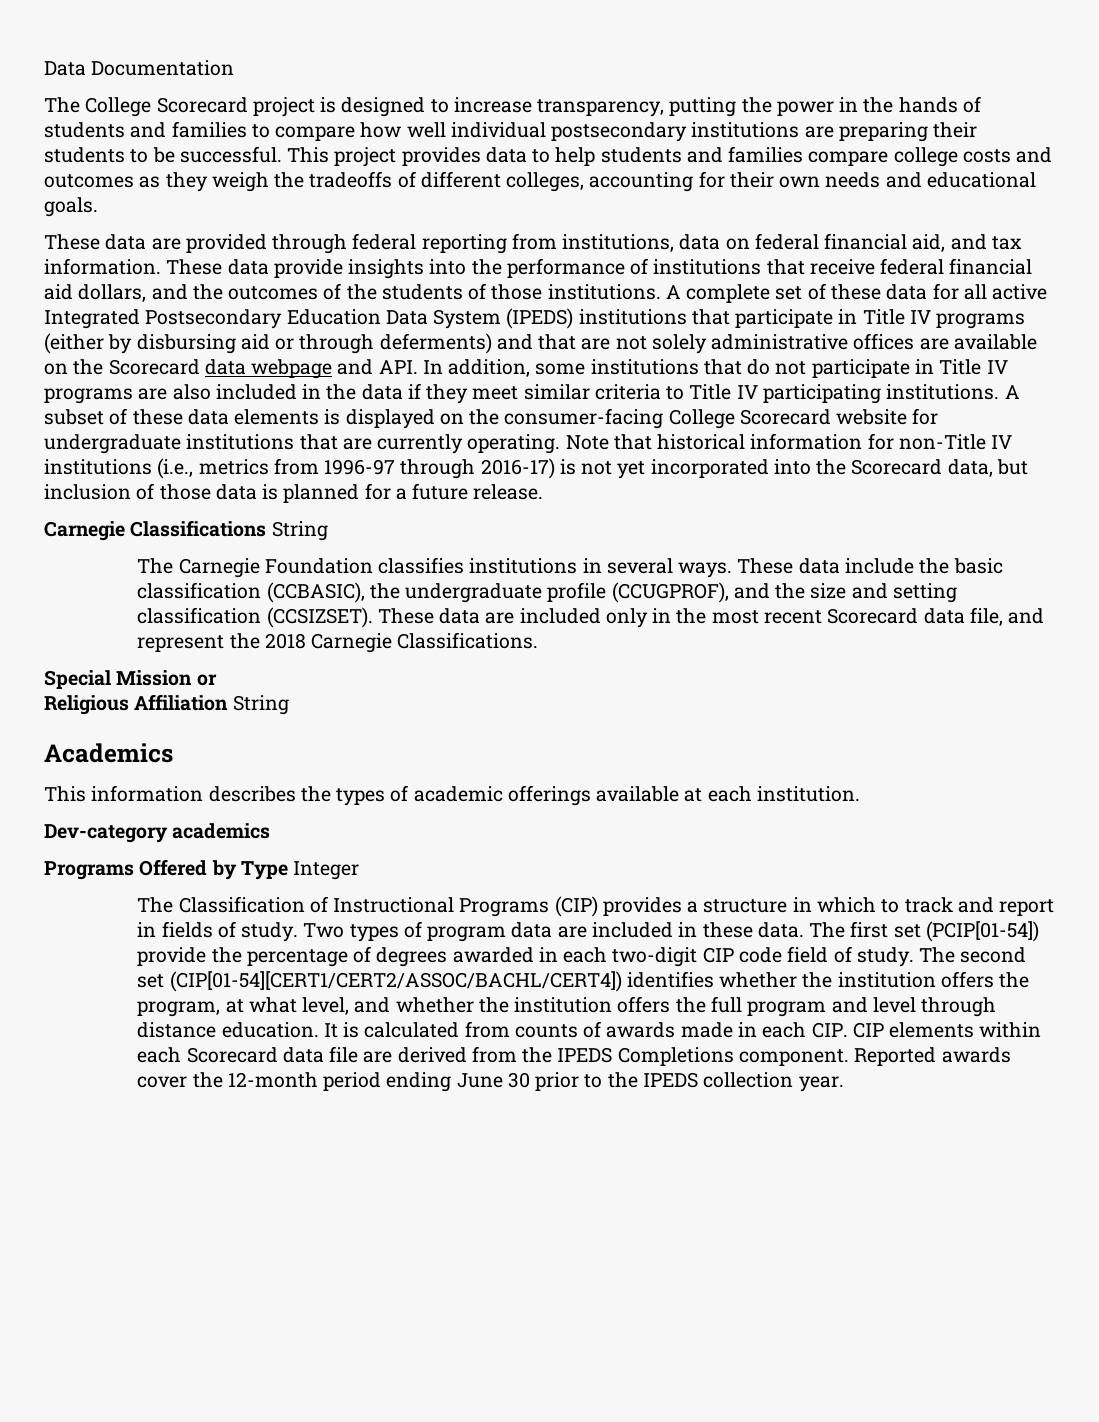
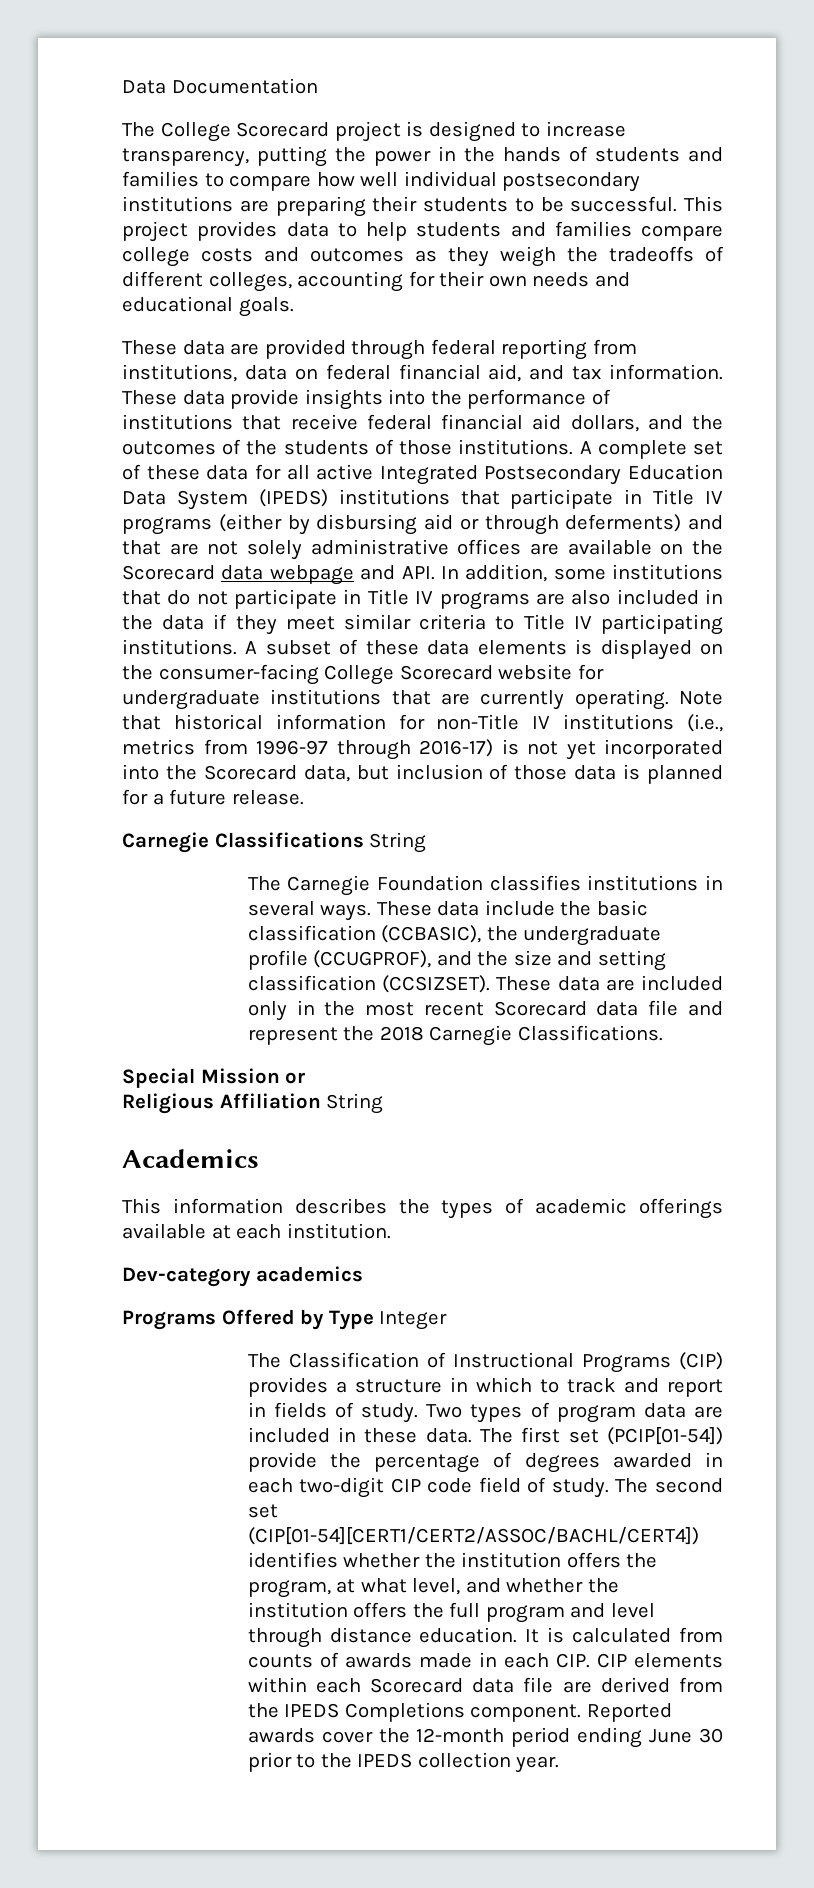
[969,607,1003,626] file, -> [648,1000,679,1016] file

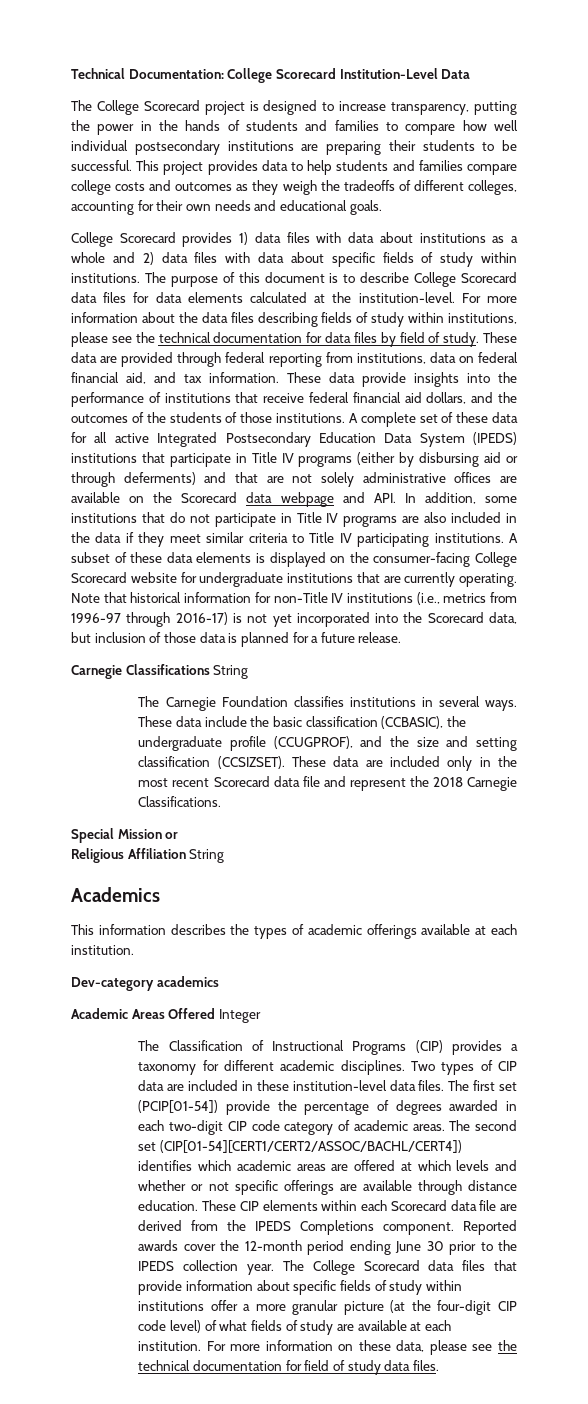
[122,78,318,94] Data Documentation -> [71,68,471,83] Technical Documentation: College Scorecard Institution-Level Data
(294, 307) none -> [71,232,518,247] [71,252,517,267] [71,272,517,287] [71,292,517,303] [71,312,517,327] [71,332,480,347] College Scorecard provides 1) data files with data about institutions as a whole and 2) data files with data about specific fields of study within institutions. The purpose of this document is to describe College Scorecard data files for data elements calculated at the institution-level. For more information about the data files describing fields of study within institutions, please see the technical documentation for data files by field of study.
[122,1309,374,1330] Programs Offered by Type -> [71,1008,216,1019] Academic Areas Offered
[354,1377,724,1397] [247,1402,419,1423] structure in which to track and report in fields of study. -> [138,1060,405,1075] taxonomy for different academic disciplines.
[556,1405,636,1423] program -> [497,1061,517,1071] CIP
[425,1428,472,1443] data. -> [292,1080,445,1091] institution-level data files.
[478,1477,609,1498] field of study. -> [284,1120,445,1135] category of academic areas.
[343,1552,658,1568] [247,1578,619,1598] [247,1602,655,1623] [247,1627,724,1648] [247,1652,590,1668] whether the institution offers the program, at what level, and whether the institution offers the full program and level through distance education. It is calculated from counts of awards made in each CIP. -> [198,1160,517,1171] [138,1180,517,1195] [138,1200,237,1211] which academic areas are offered at which levels and whether or not specific offerings are available through distance education. These
(560, 1764) none -> [282,1260,517,1275] [138,1280,462,1295] [138,1300,517,1315] [138,1320,451,1335] [138,1340,517,1355] [138,1360,439,1375] The College Scorecard data files that provide information about specific fields of study within institutions offer a more granular picture (at the four-digit CIP code level) of what fields of study are available at each institution. For more information on these data, please see the technical documentation for field of study data files.

